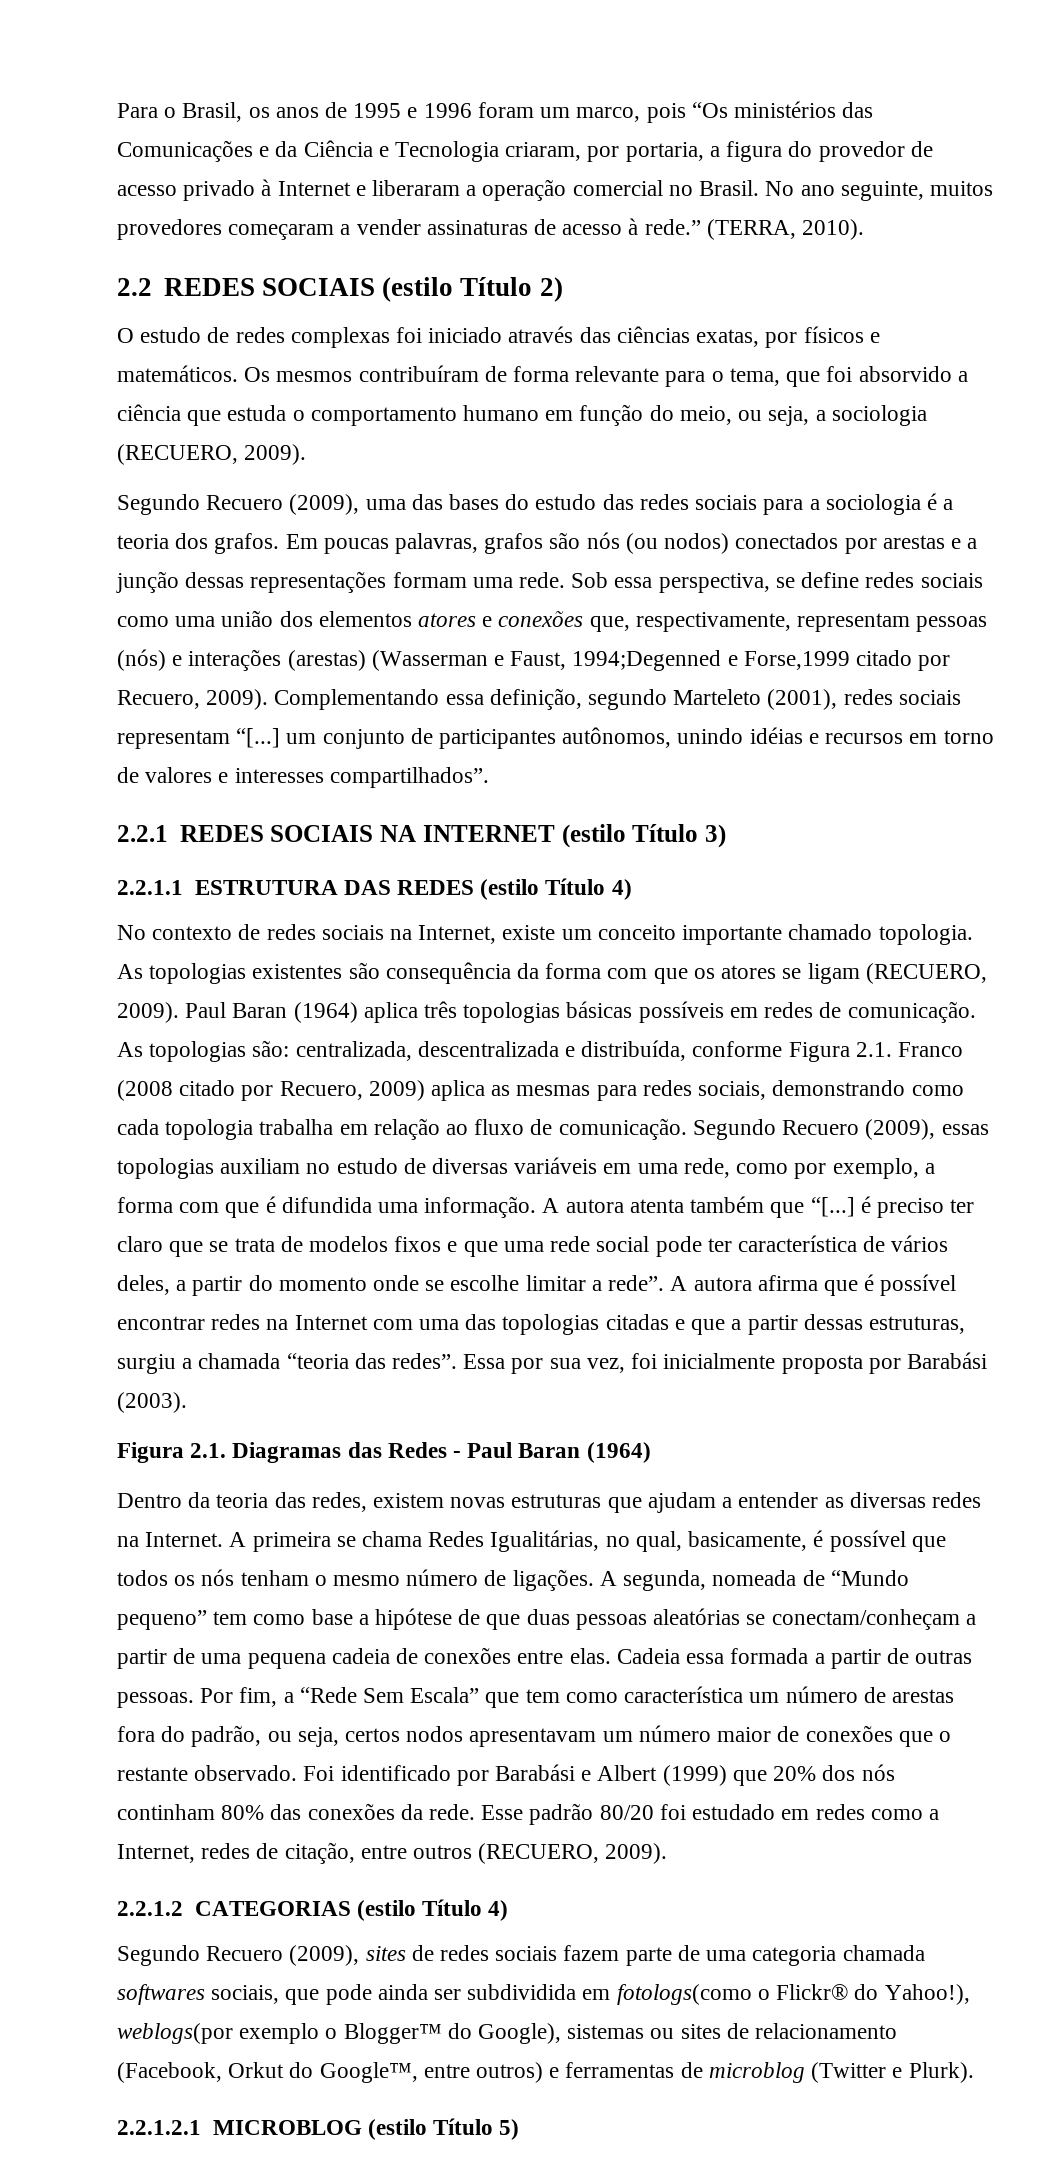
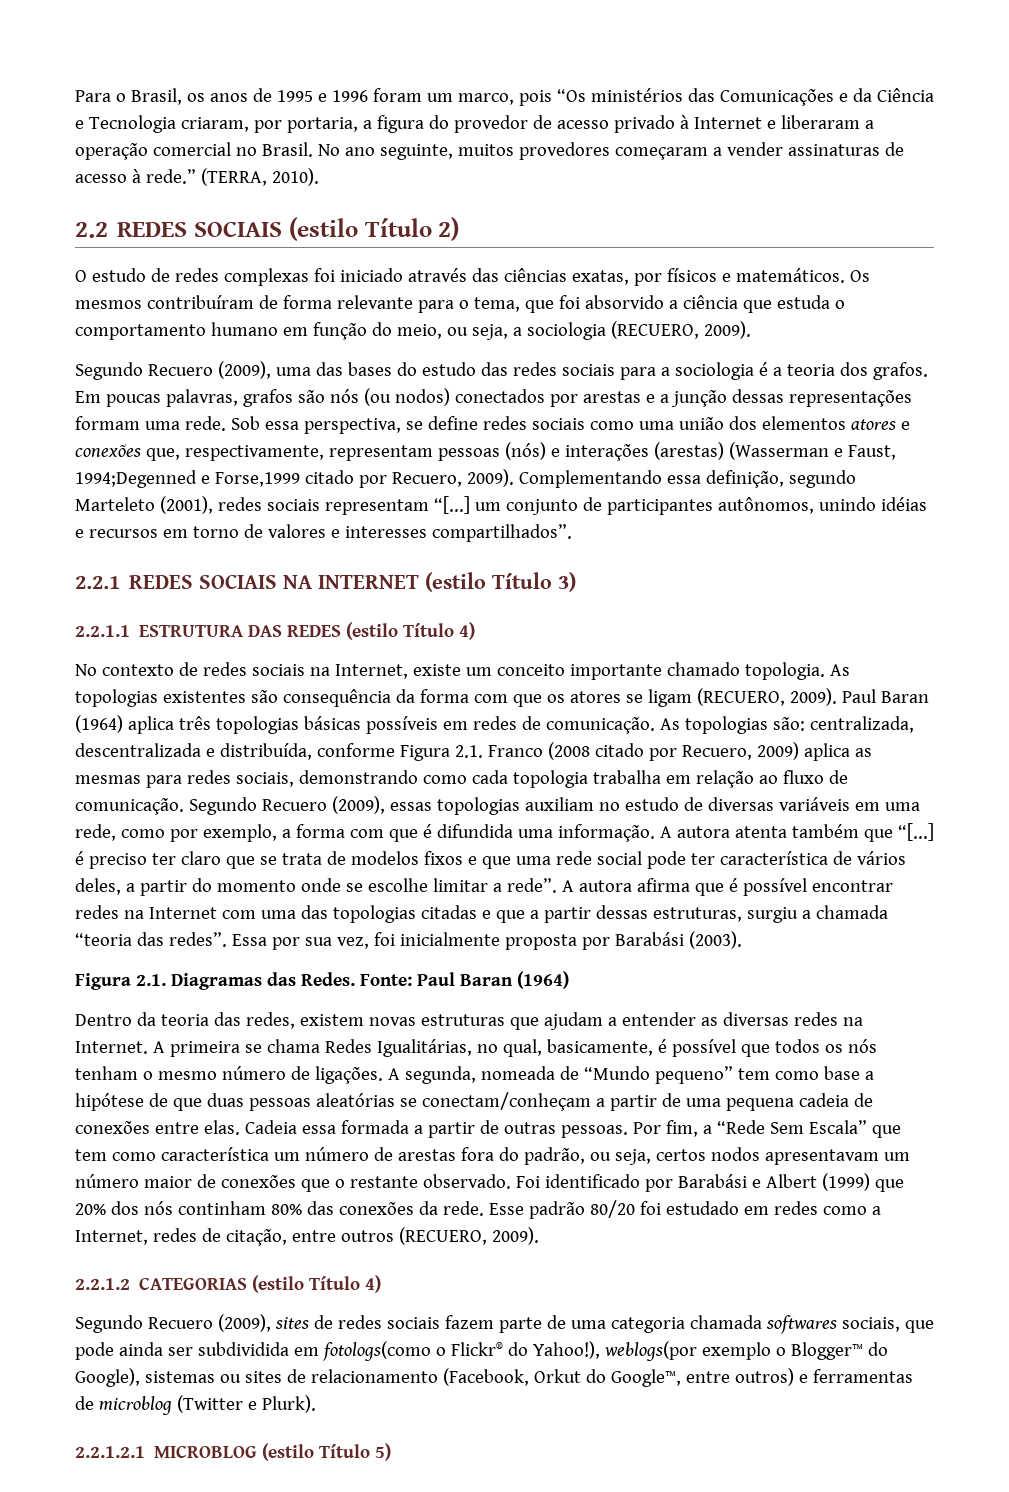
[387,1442,462,1458] Redes - -> [300,972,412,986] Redes. Fonte:

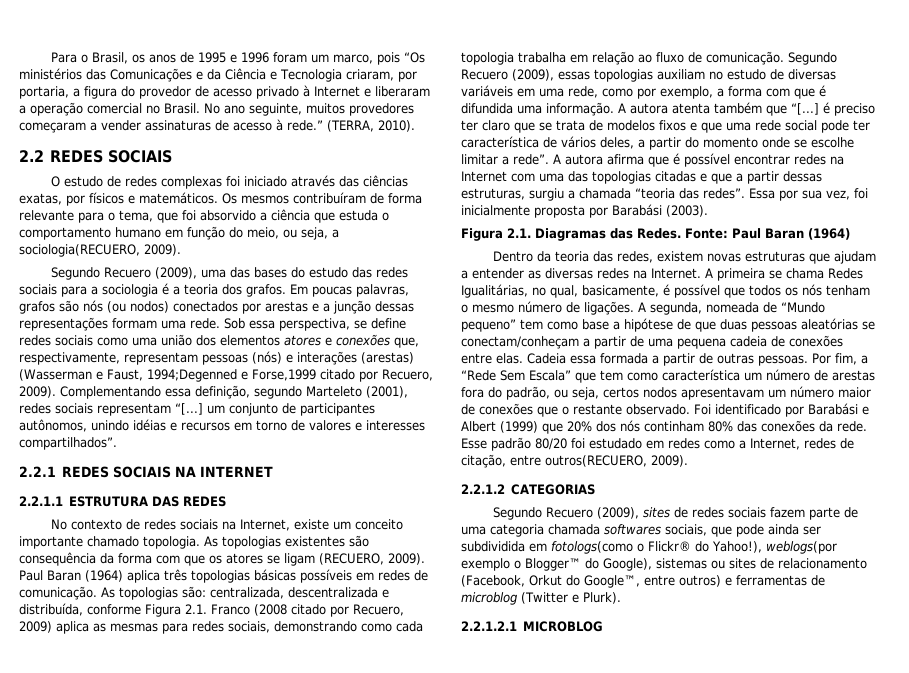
[288,217,460,241] (estilo Título 2) -> (173, 156) none
[526,321,699,340] sociologia (RECUERO, -> [19,244,140,257] sociologia(RECUERO,
[425,572,577,592] (estilo Título 3) -> (274, 471) none
[346,622,476,640] (estilo Título 4) -> (227, 501) none
[340,1227,487,1245] outros (RECUERO, -> [545,455,647,467] outros(RECUERO,
[252,1275,382,1293] (estilo Título 4) -> (596, 489) none
[262,1443,392,1461] (estilo Título 5) -> (604, 626) none

